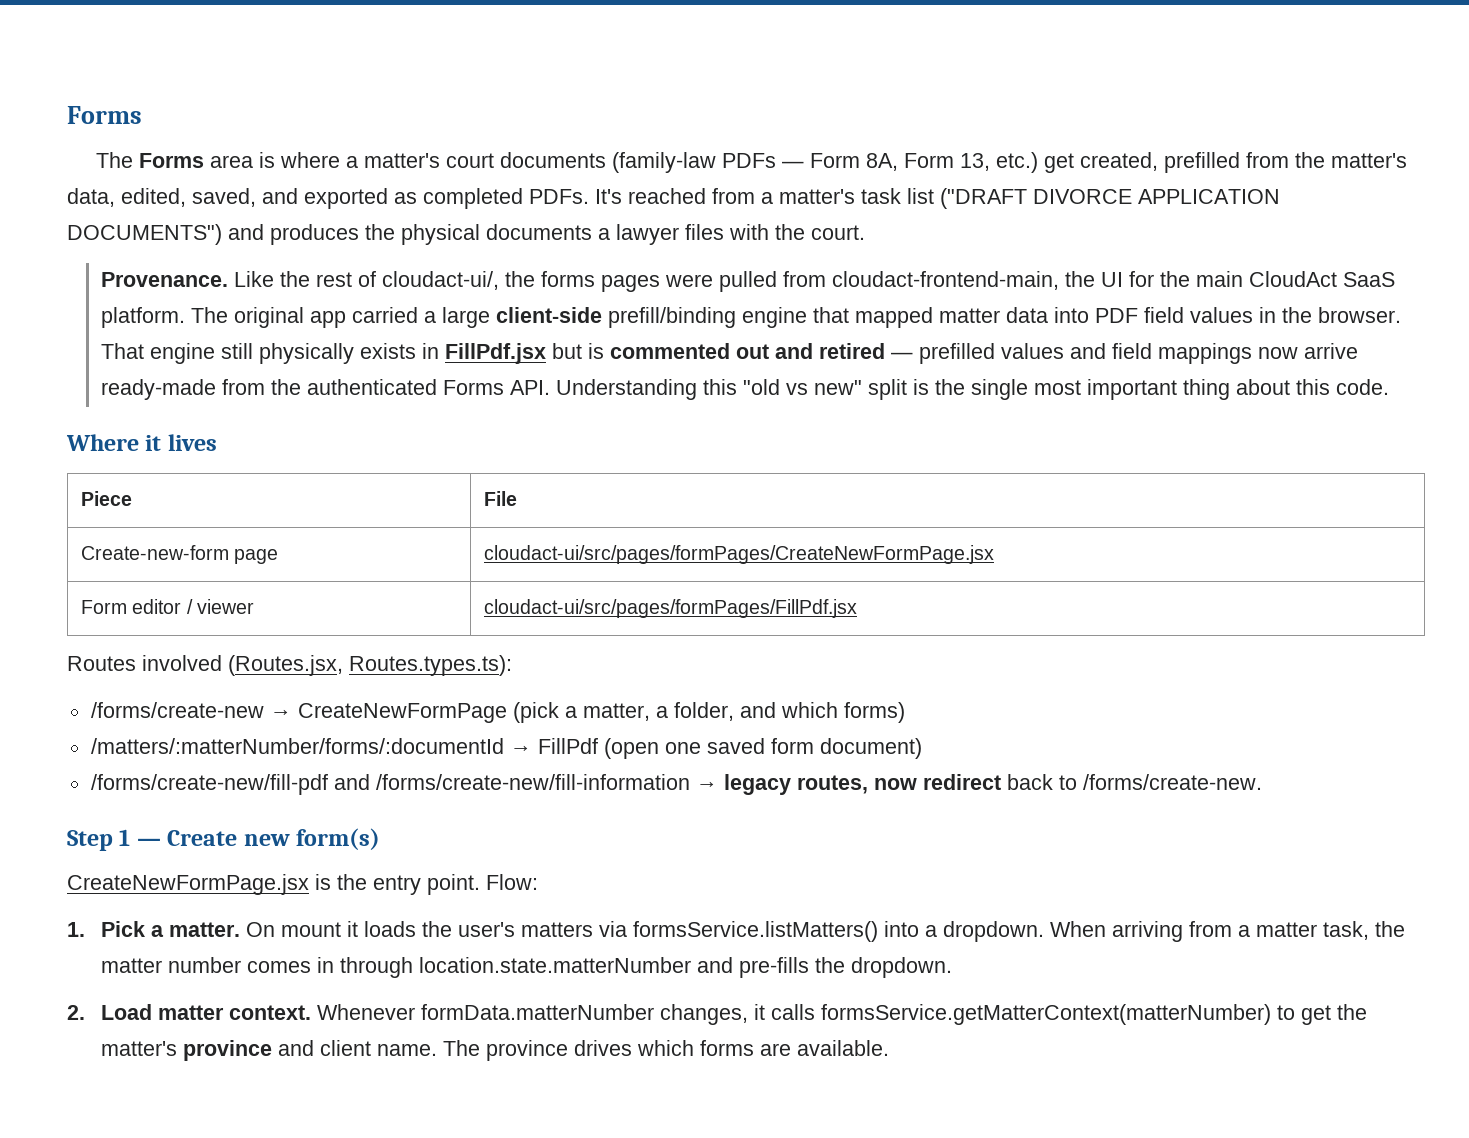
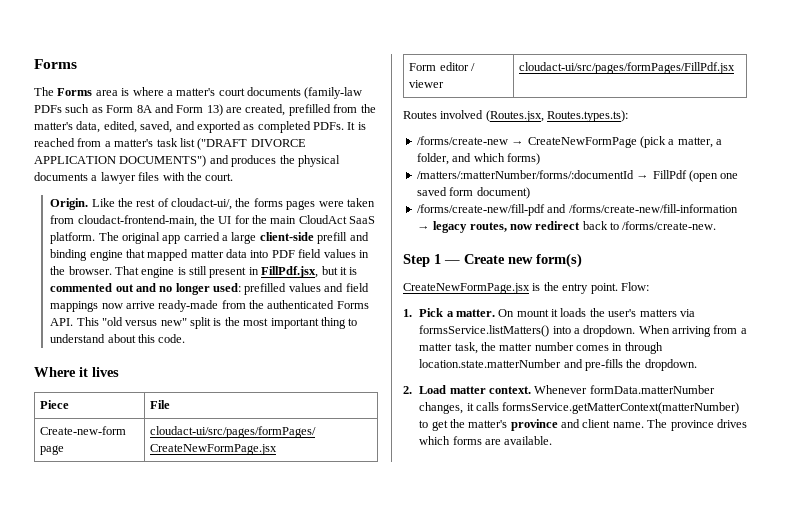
[781,152,1074,173] — Form 8A, Form 13, etc.) get -> [65,104,242,116] such as Form 8A and Form 13) are
[595,189,622,204] It's -> [347,122,366,130] It is
[100,272,228,287] Provenance. -> [50,198,89,210] Origin.
[718,271,777,292] pulled -> [346,198,375,207] taken
[607,307,736,328] prefill/binding -> [317,232,369,244] [50,249,88,261] prefill and binding
[220,343,582,364] still physically exists in FillPdf.jsx but -> [177,266,347,278] is still present in FillPdf.jsx, but it
[818,343,913,359] retired — -> [159,283,242,295] no longer used:
[555,379,808,400] Understanding this "old vs -> [76,317,158,326] This "old versus
[970,379,1028,400] single -> (240, 321) none
(1230, 389) none -> [348,318,358,326] [50,334,106,343] to understand

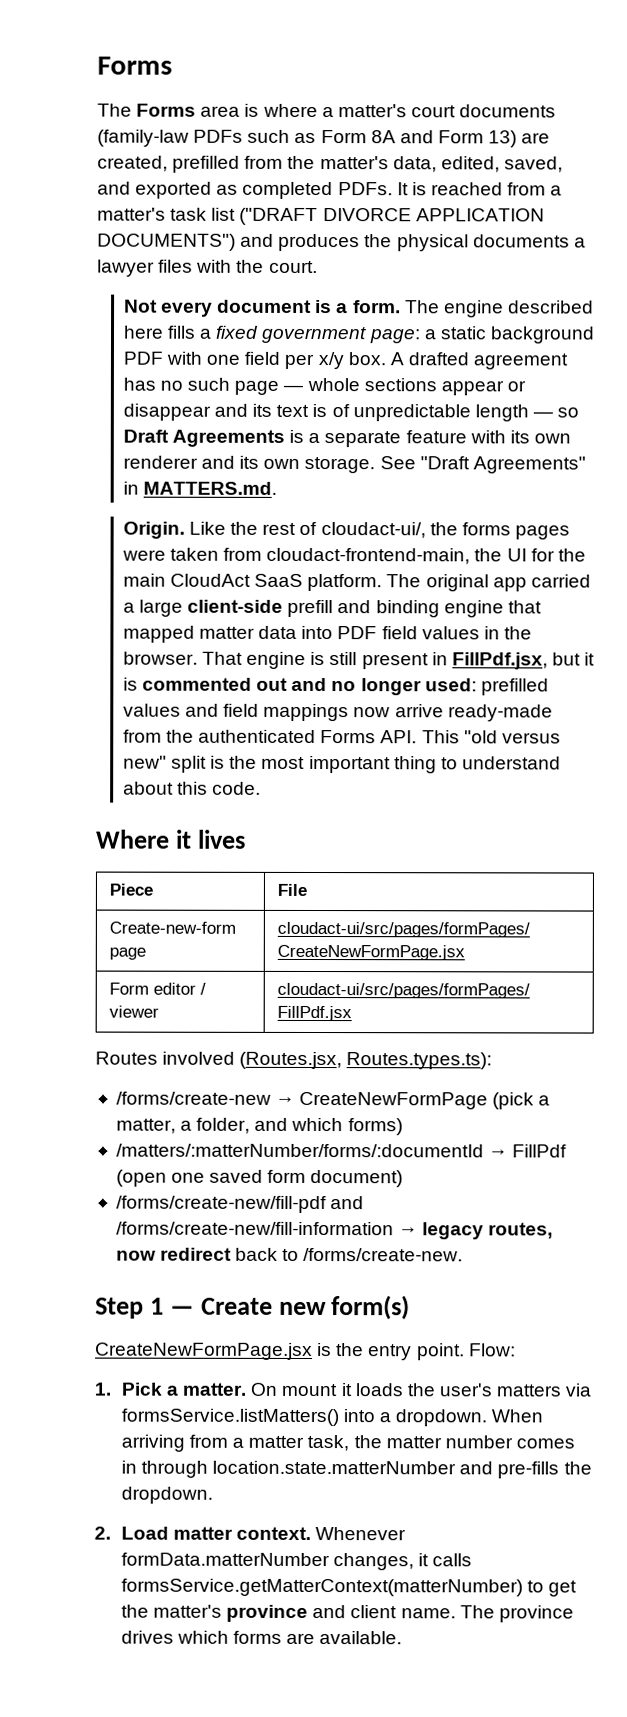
(234, 177) none -> [123,299,595,318] [122,325,596,344] [122,351,569,370] [122,377,527,396] [122,403,580,422] [122,429,572,448] [122,455,586,474] [122,481,278,495] // Not every document is a form. The engine described here fills a fixed government page: a static background PDF with one field per x/y box. A drafted agreement has no such page — whole sections appear or disappear and its text is of unpredictable length — so Draft Agreements is a separate feature with its own renderer and its own storage. See "Draft Agreements" in MATTERS.md.

